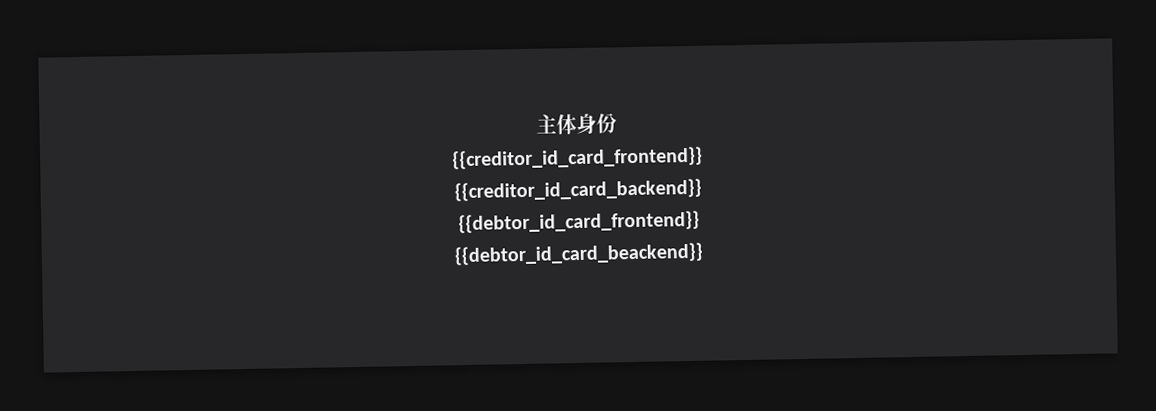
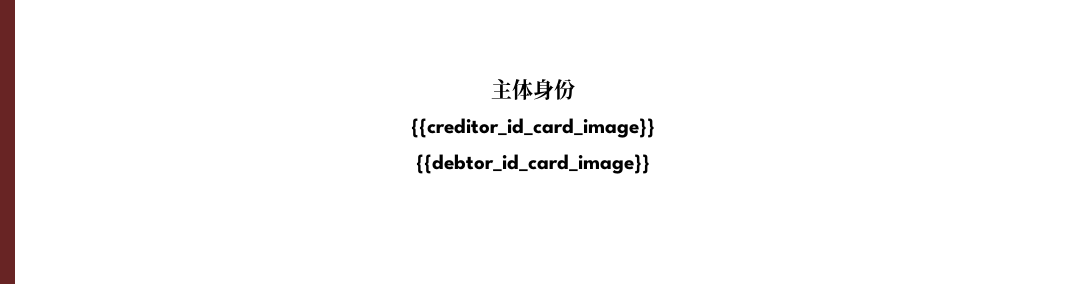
[452,146,703,170] [453,178,702,202] [457,210,700,234] [454,242,704,266] {{creditor_id_card_frontend}} // {{creditor_id_card_backend}} // {{debtor_id_card_frontend}} // {{debtor_id_card_beackend}} -> [410,118,655,138] [415,154,650,174] {{creditor_id_card_image}} // {{debtor_id_card_image}}

